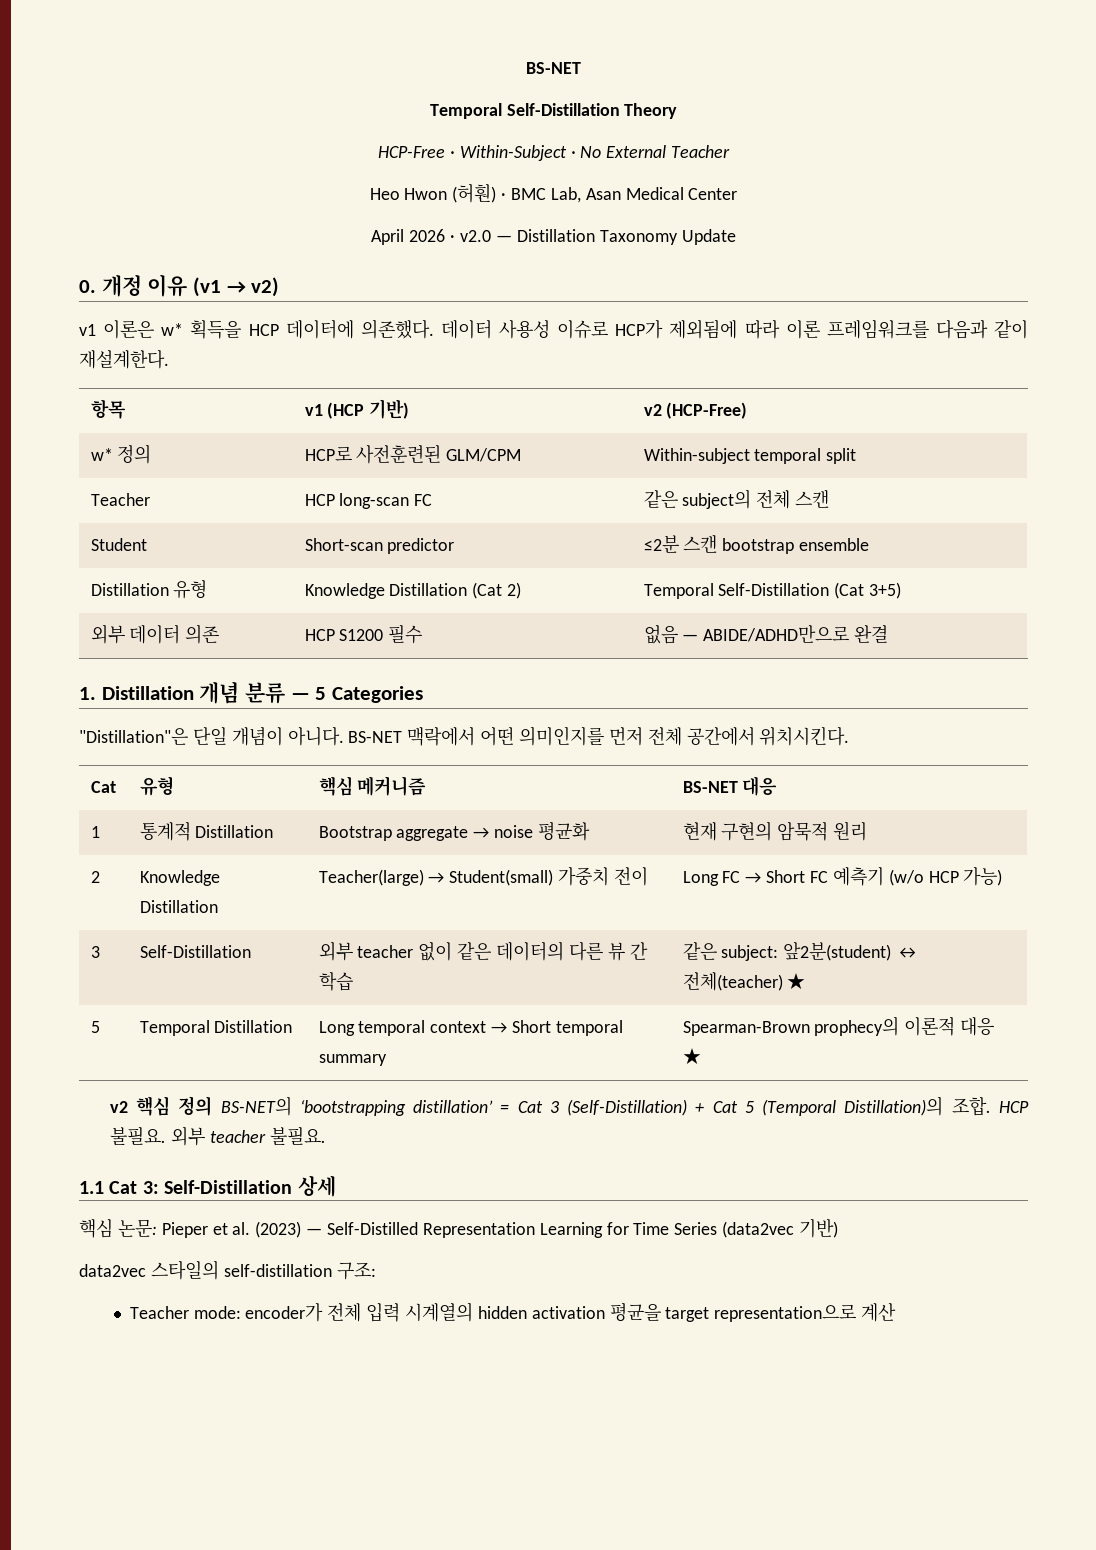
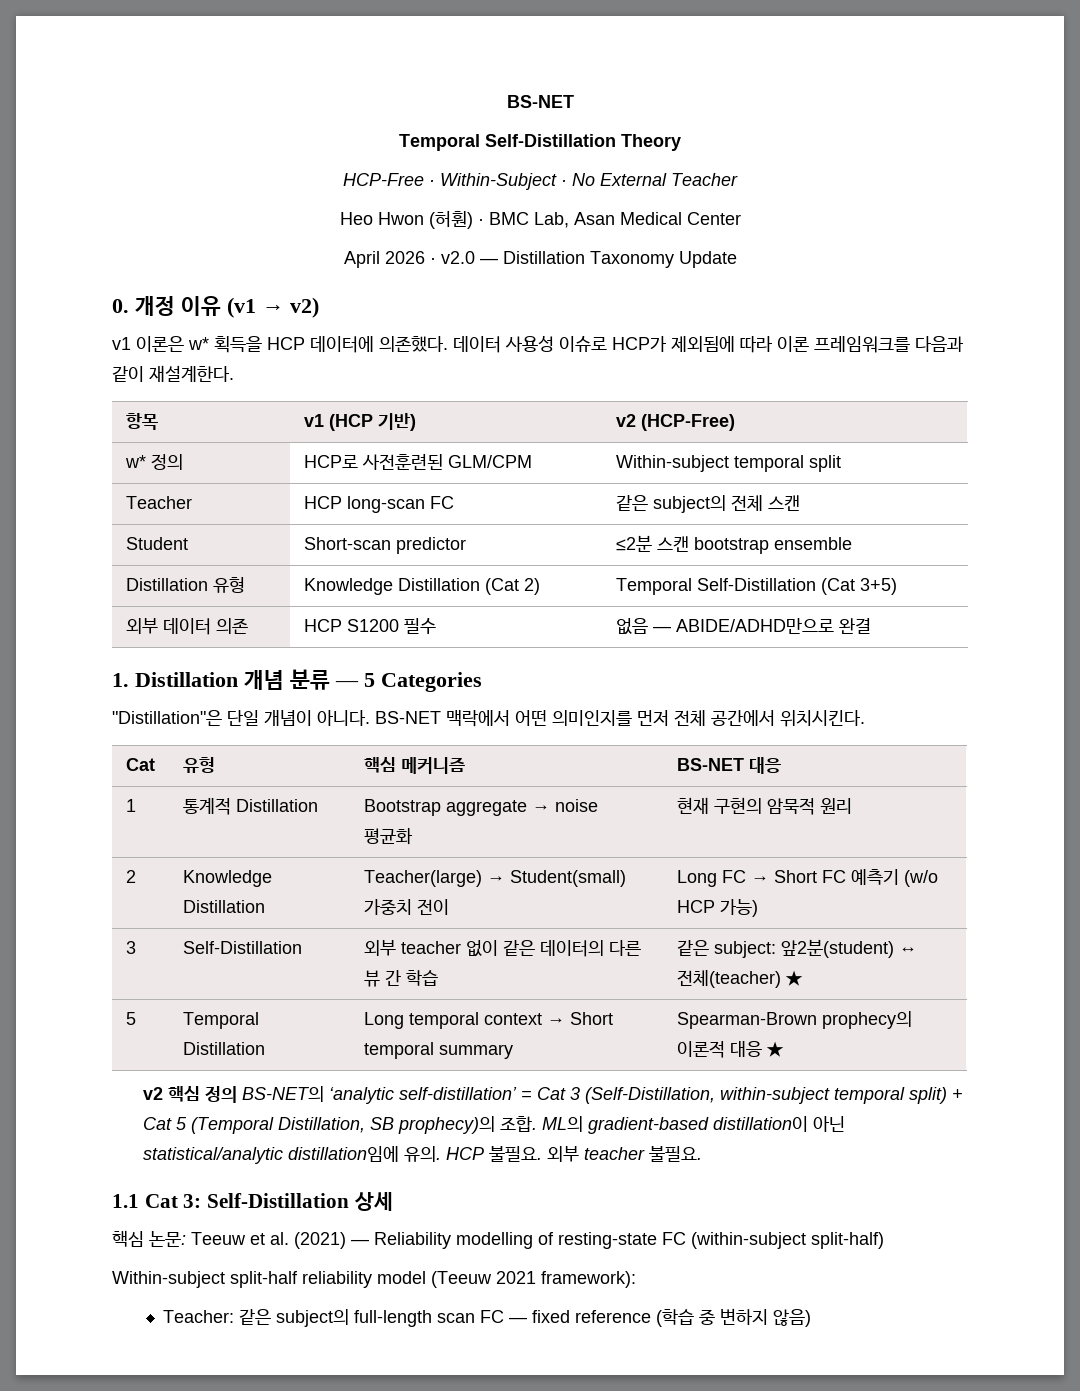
[299,1100,494,1116] ‘bootstrapping distillation’ -> [329,1087,518,1104] ‘analytic self-distillation’
[567,1096,991,1116] (Self-Distillation) + Cat 5 (Temporal Distillation)의 조합. -> [585,1087,964,1104] [143,1116,846,1134] [143,1146,442,1164] (Self-Distillation, within-subject temporal split) + Cat 5 (Temporal Distillation, SB prophecy)의 조합. ML의 gradient-based distillation이 아닌 statistical/analytic distillation임에 유의.
[161,1222,208,1238] Pieper -> [191,1232,246,1245] Teeuw
[255,1219,839,1238] [79,1260,376,1280] [129,1302,897,1322] (2023) — Self-Distilled Representation Learning for Time Series (data2vec 기반) // data2vec 스타일의 self-distillation 구조: // Teacher mode: encoder가 전체 입력 시계열의 hidden activation 평균을 target representation으로 계산 -> [294,1232,884,1249] [112,1271,636,1288] [163,1308,812,1327] (2021) — Reliability modelling of resting-state FC (within-subject split-half) // Within-subject split-half reliability model (Teeuw 2021 framework): // Teacher: 같은 subject의 full-length scan FC — fixed reference (학습 중 변하지 않음)

